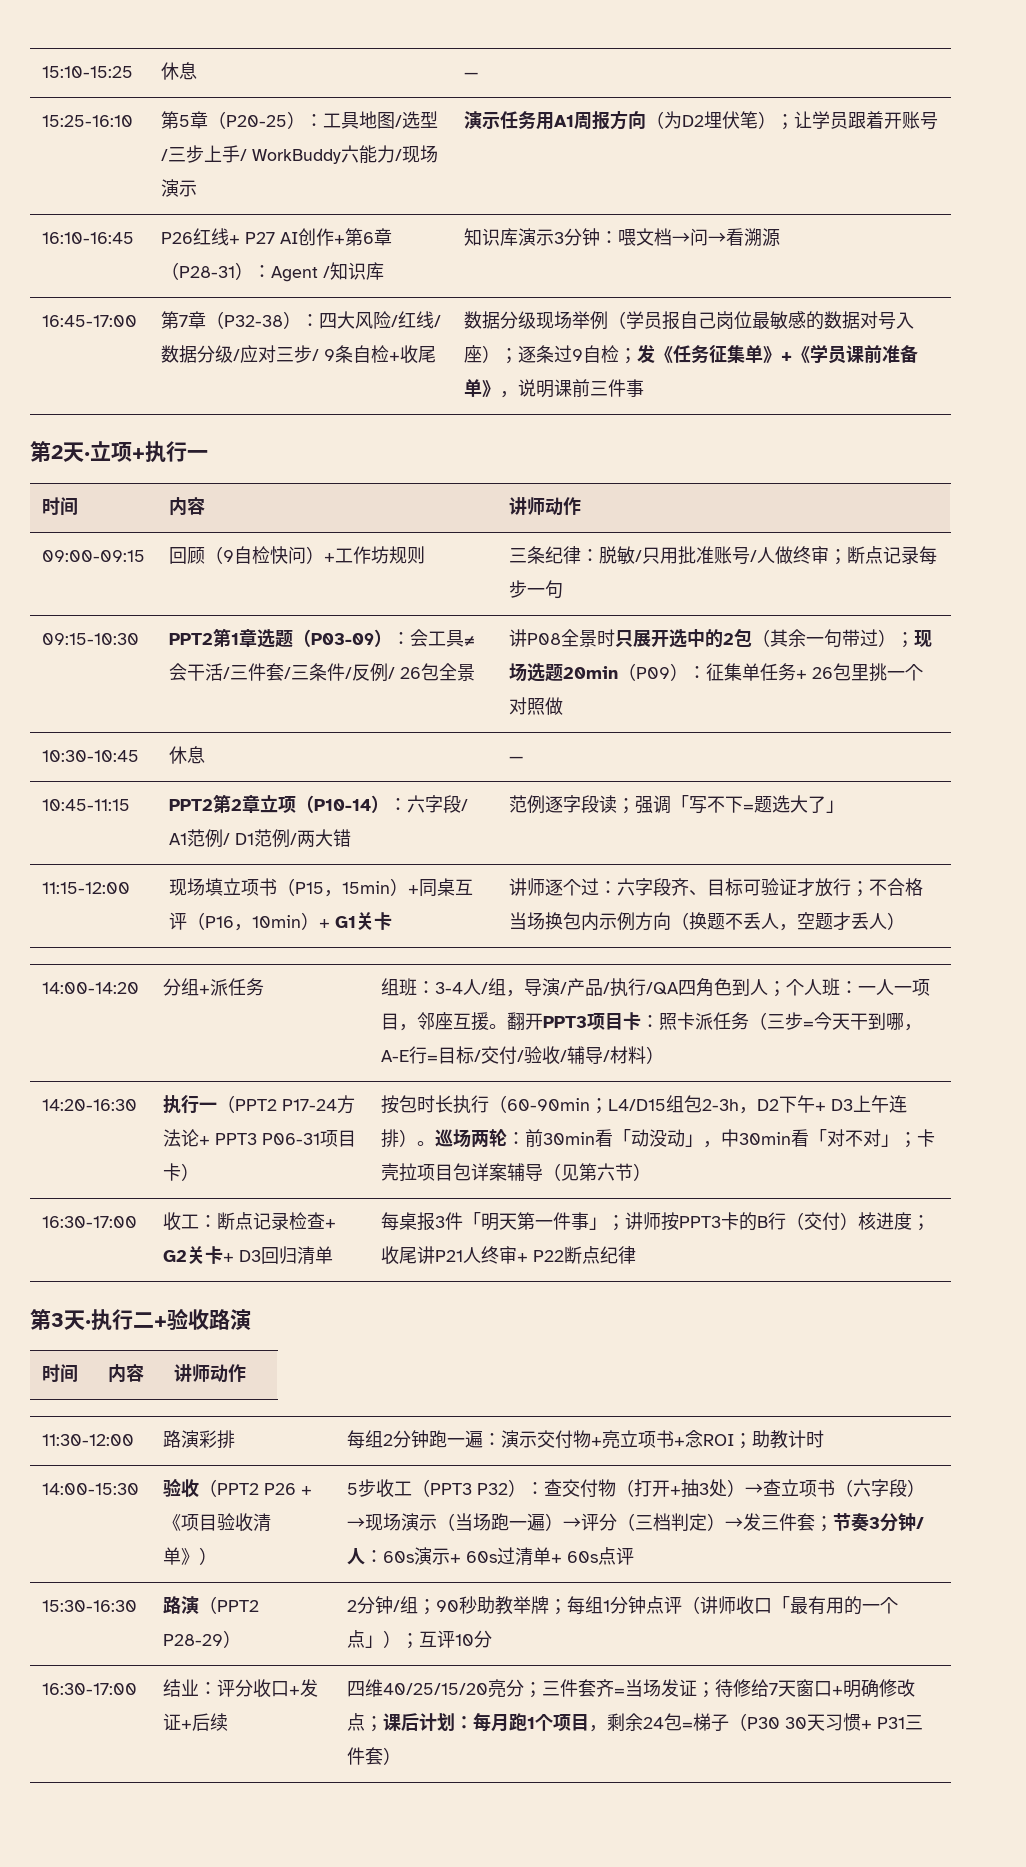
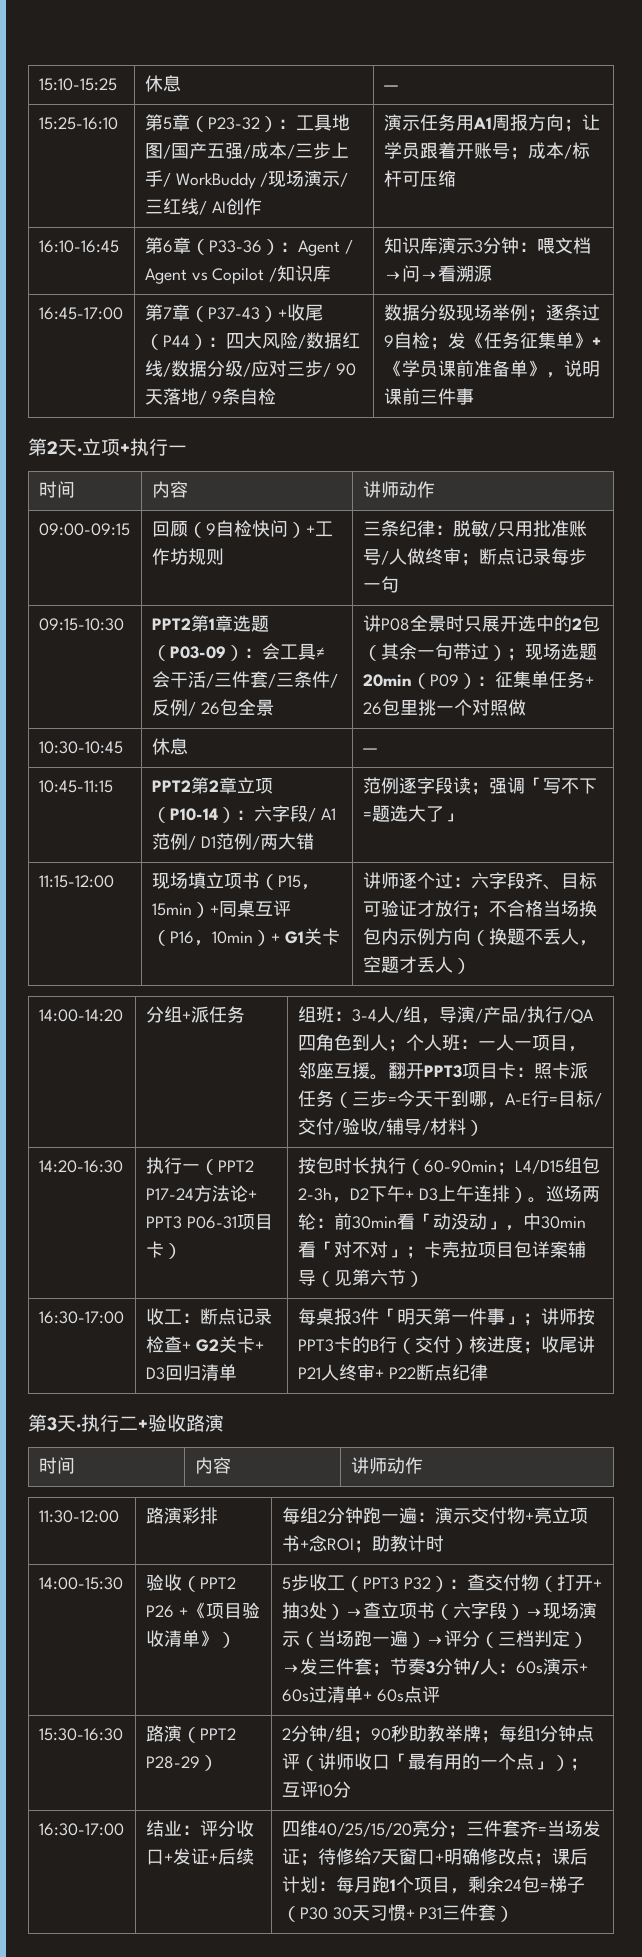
[225,115,287,127] P20-25 -> [207,117,260,130] P23-32
[401,111,438,129] 选型 -> [170,142,287,159] 国产五强/成本
[340,145,395,164] 六能力 -> (256, 180) none
(197, 188) none -> [340,172,349,187] [144,198,262,215] /三红线/ AI创作
[645,111,776,129] （为D2埋伏笔） -> (564, 122) none
[41,232,134,244] [160,228,345,246] // 16:10-16:45 | P26红线+ P27 AI创作+ -> [509,142,590,160] [383,170,456,187] [38,240,119,253] ；成本/标杆可压缩 // 16:10-16:45 |
[178,266,235,278] P28-31 -> [208,240,262,253] P33-36
(330, 272) none -> [144,267,278,284] Agent vs Copilot /
[223,315,283,327] P32-38 -> [207,304,323,322] [144,334,190,350] P37-43）+收尾（P44
(398, 321) none -> [305,332,342,349] 数据
(319, 355) none -> [335,363,356,376] [144,388,207,405] 90天落地/
[388,345,436,364] +收尾 -> (276, 396) none
[607,311,914,330] [463,345,500,363] （学员报自己岗位最敏感的数据对号入座） -> (528, 312) none

